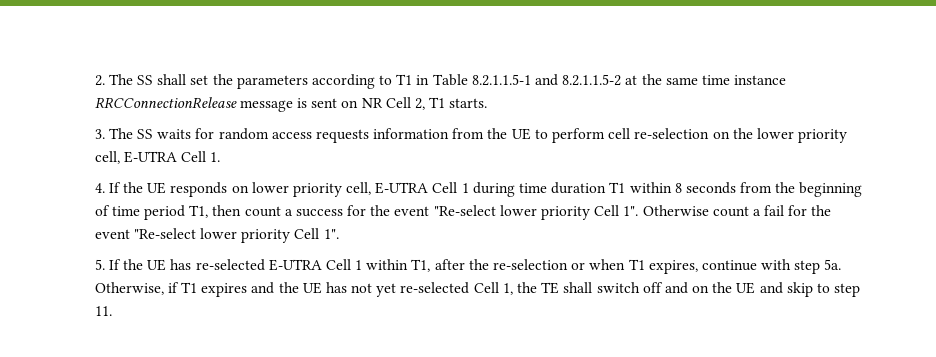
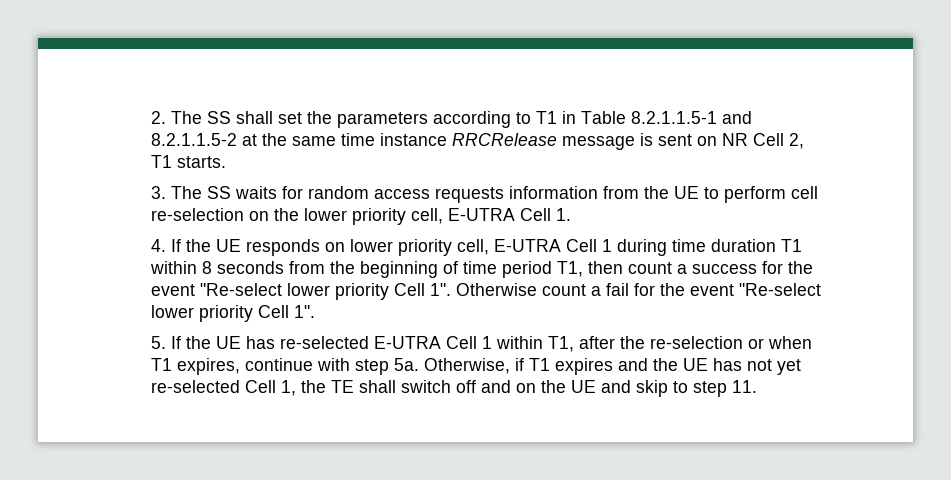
[94,97,237,108] RRCConnectionRelease -> [451,133,557,146] RRCRelease

